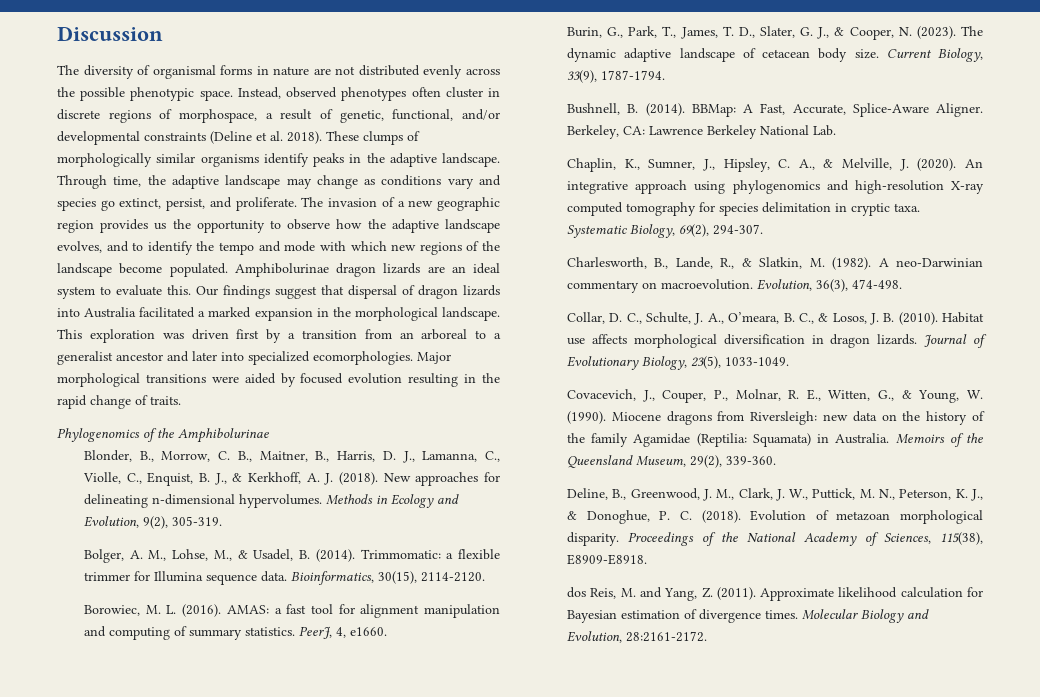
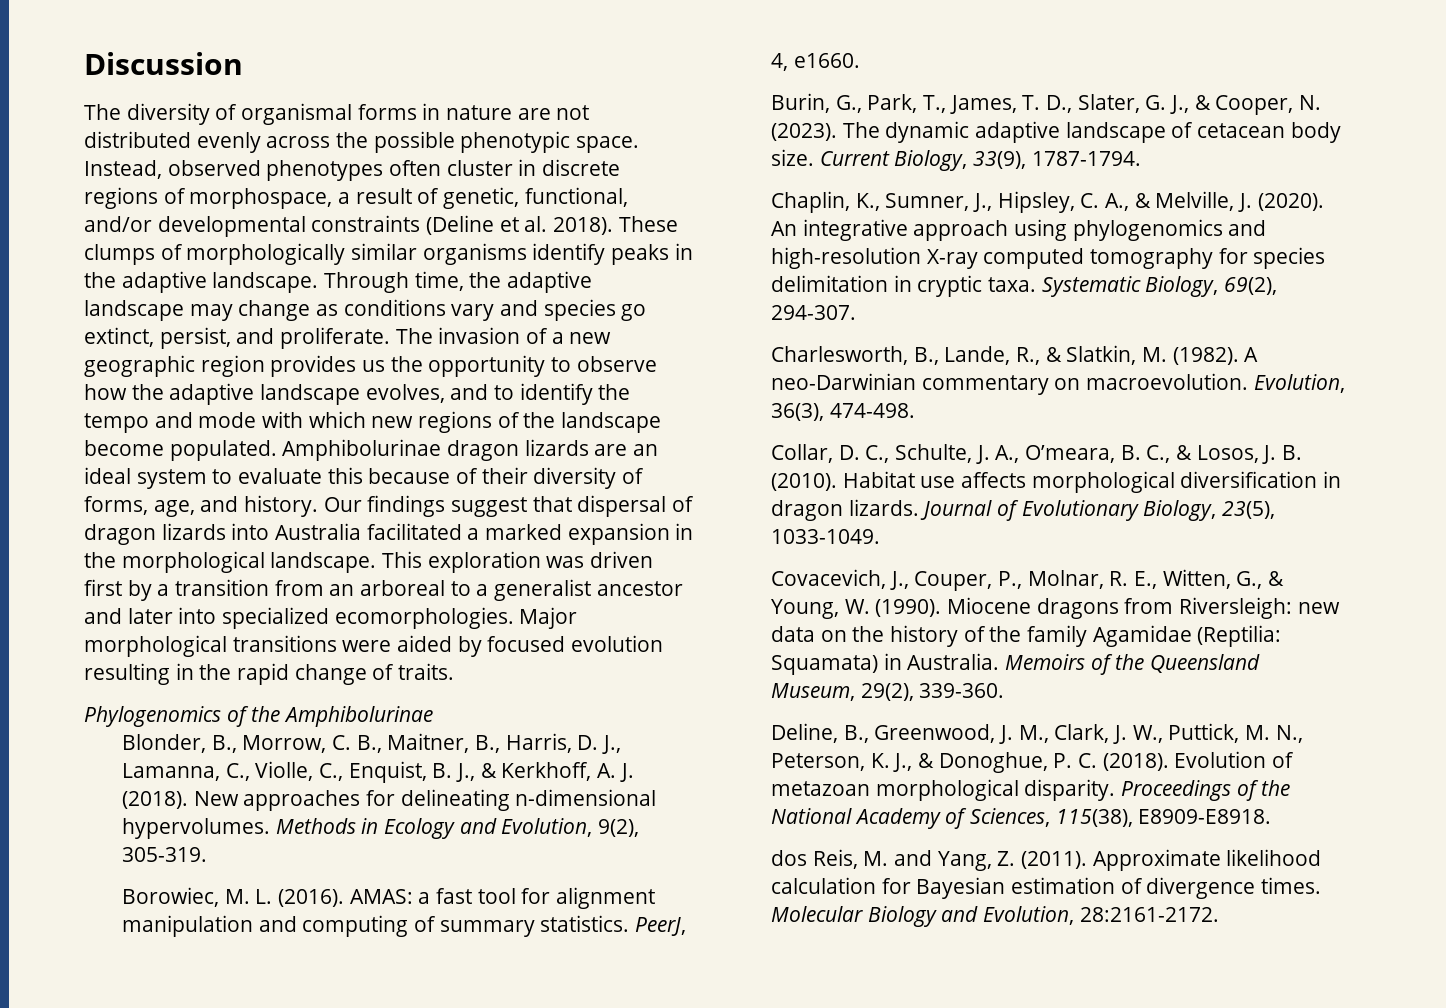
[167,285,191,295] this. -> [327,467,645,489] [84,495,319,517] this because of their diversity of forms, age, and history.
[84,549,501,563] [84,571,486,585] // Bolger, A. M., Lohse, M., & Usadel, B. (2014). Trimmomatic: a flexible trimmer for Illumina sequence data. Bioinformatics, 30(15), 2114-2120. -> (207, 854) none
[567,103,983,117] [567,125,837,139] // Bushnell, B. (2014). BBMap: A Fast, Accurate, Splice-Aware Aligner. Berkeley, CA: Lawrence Berkeley National Lab. -> (1141, 158) none

